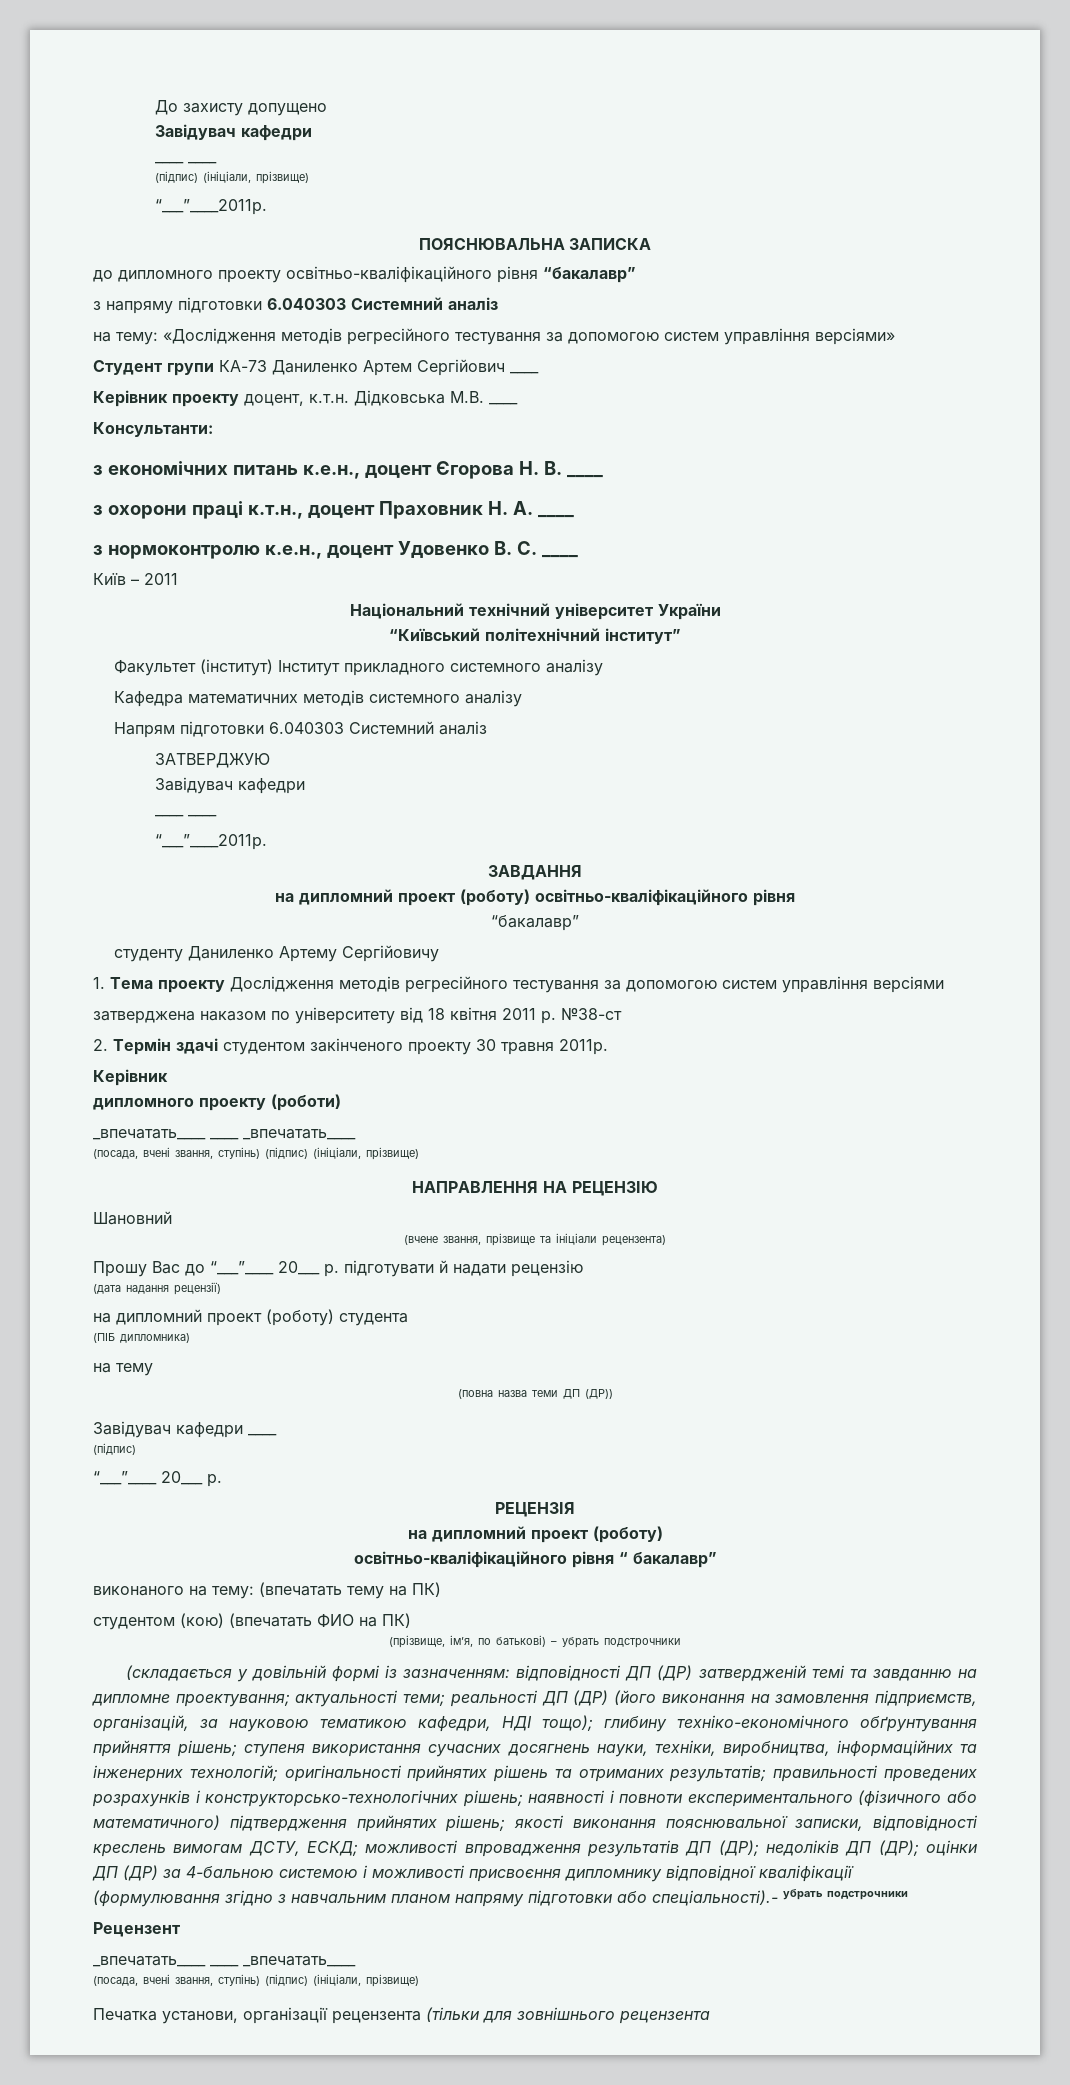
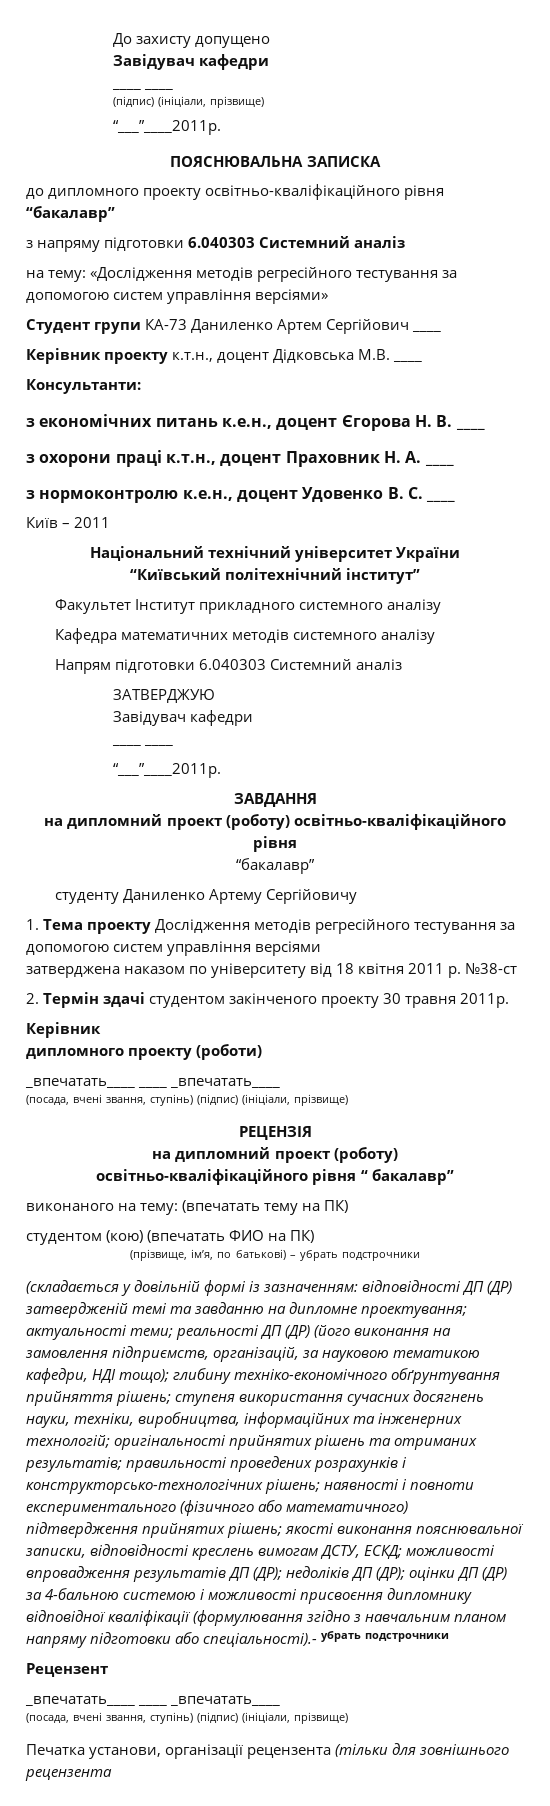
[244,394,349,406] доцент, к.т.н. -> [172,352,270,363] к.т.н., доцент
[199,659,273,676] (інститут) -> (131, 606) none
[412,1181,658,1196] [93,1211,172,1225] [404,1233,666,1246] [93,1260,583,1277] [93,1282,221,1295] [93,1309,408,1326] [93,1333,190,1343] [93,1363,153,1376] [457,1389,613,1399] [93,1421,277,1438] [93,1443,136,1455] [93,1471,222,1487] // НАПРАВЛЕННЯ НА РЕЦЕНЗІЮ // Шановний // (вчене звання, прізвище та ініціали рецензента) // Прошу Вас до “___”____ 20___ р. підготувати й надати рецензію // (дата надання рецензії) // на дипломний проект (роботу) студента // (ПІБ дипломника) // на тему // (повна назва теми ДП (ДР)) // Завідувач кафедри ____ // (підпис) // “___”____ 20___ р. -> (349, 1100) none

